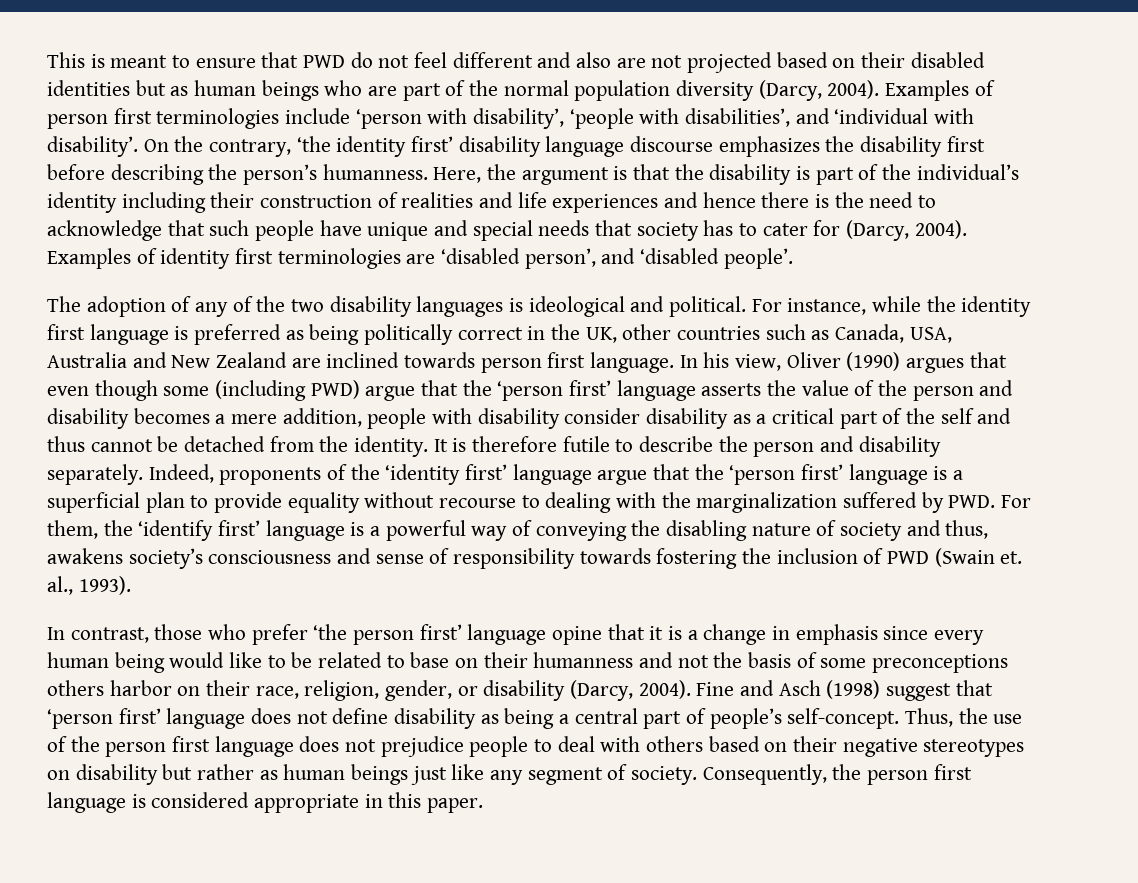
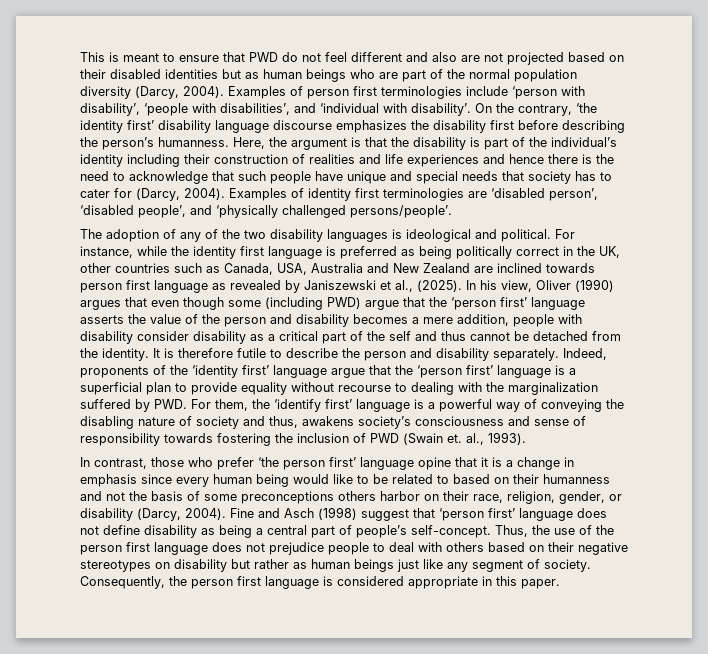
[601,248,793,269] and ‘disabled people’. -> [80,205,452,218] ‘disabled people’, and ‘physically challenged persons/people’.
[590,352,675,373] language. -> [154,280,462,293] language as revealed by Janiszewski et al., (2025).
[410,652,450,668] base -> [453,474,490,484] based

